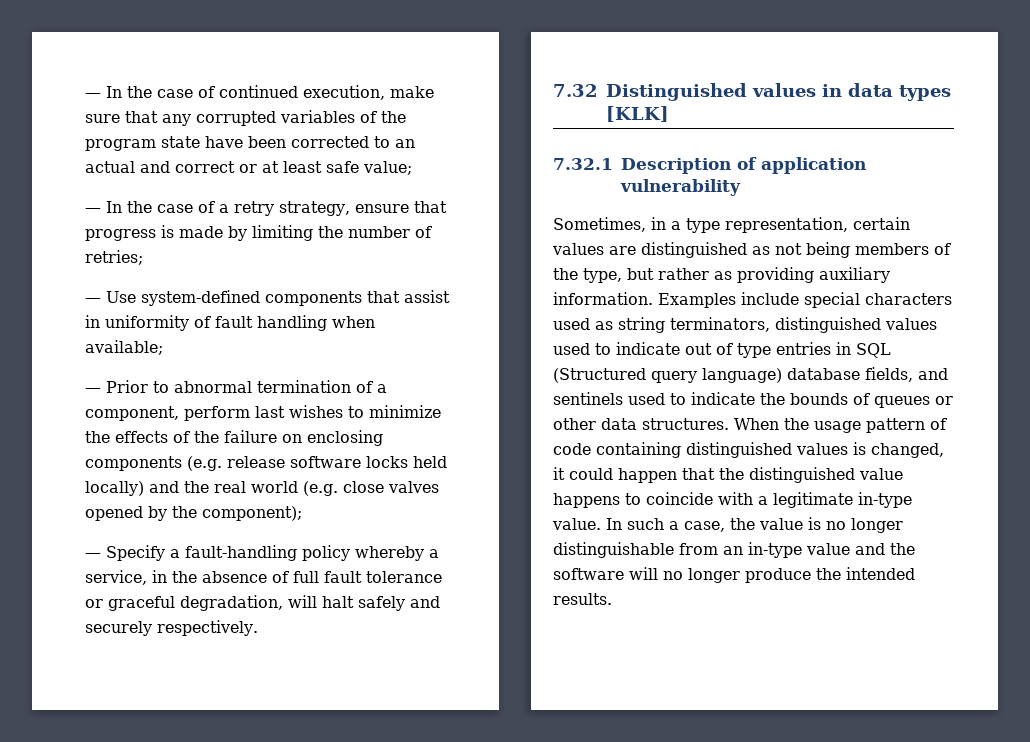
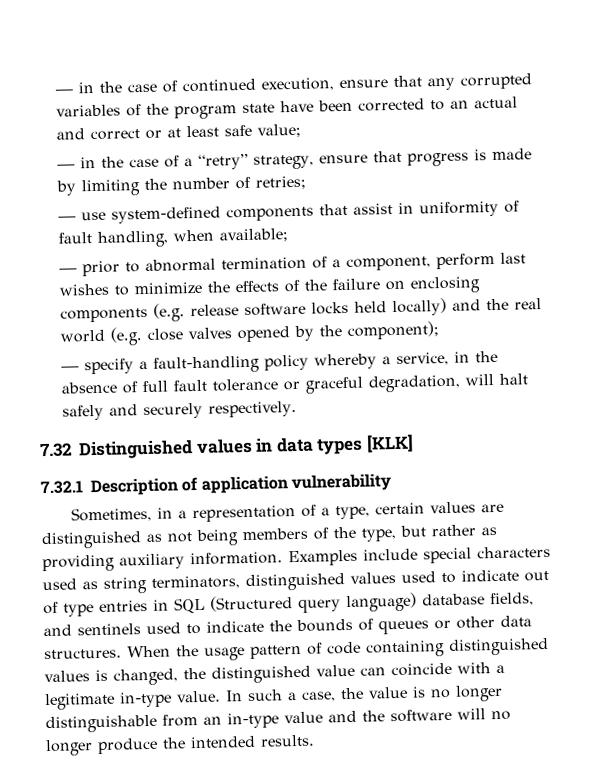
[85,86,123,98] — In -> [54,81,94,94] — in
[390,86,435,98] [85,114,121,123] make sure -> [338,79,388,89] ensure
[106,201,123,213] In -> [79,156,96,169] in
[234,201,275,216] retry -> [197,153,248,170] “retry”
[106,291,137,303] Use -> [80,211,106,221] use
[257,315,328,331] handling -> [96,230,169,248] handling,
[106,380,149,393] Prior -> [81,260,120,277] prior
[106,545,166,561] Specify -> [83,358,134,375] specify
[686,217,848,233] type representation, -> [192,504,371,523] representation of a type,
[553,467,715,483] it could happen that -> (178, 677) none
[553,493,641,508] happens to -> [360,667,386,676] can

